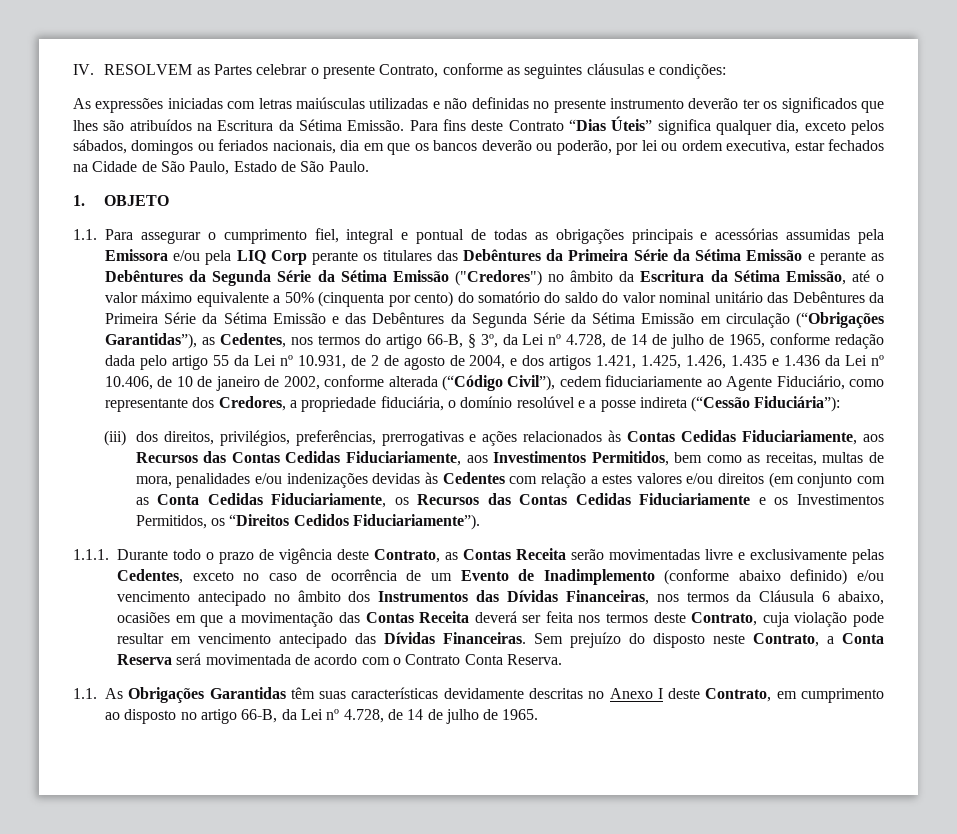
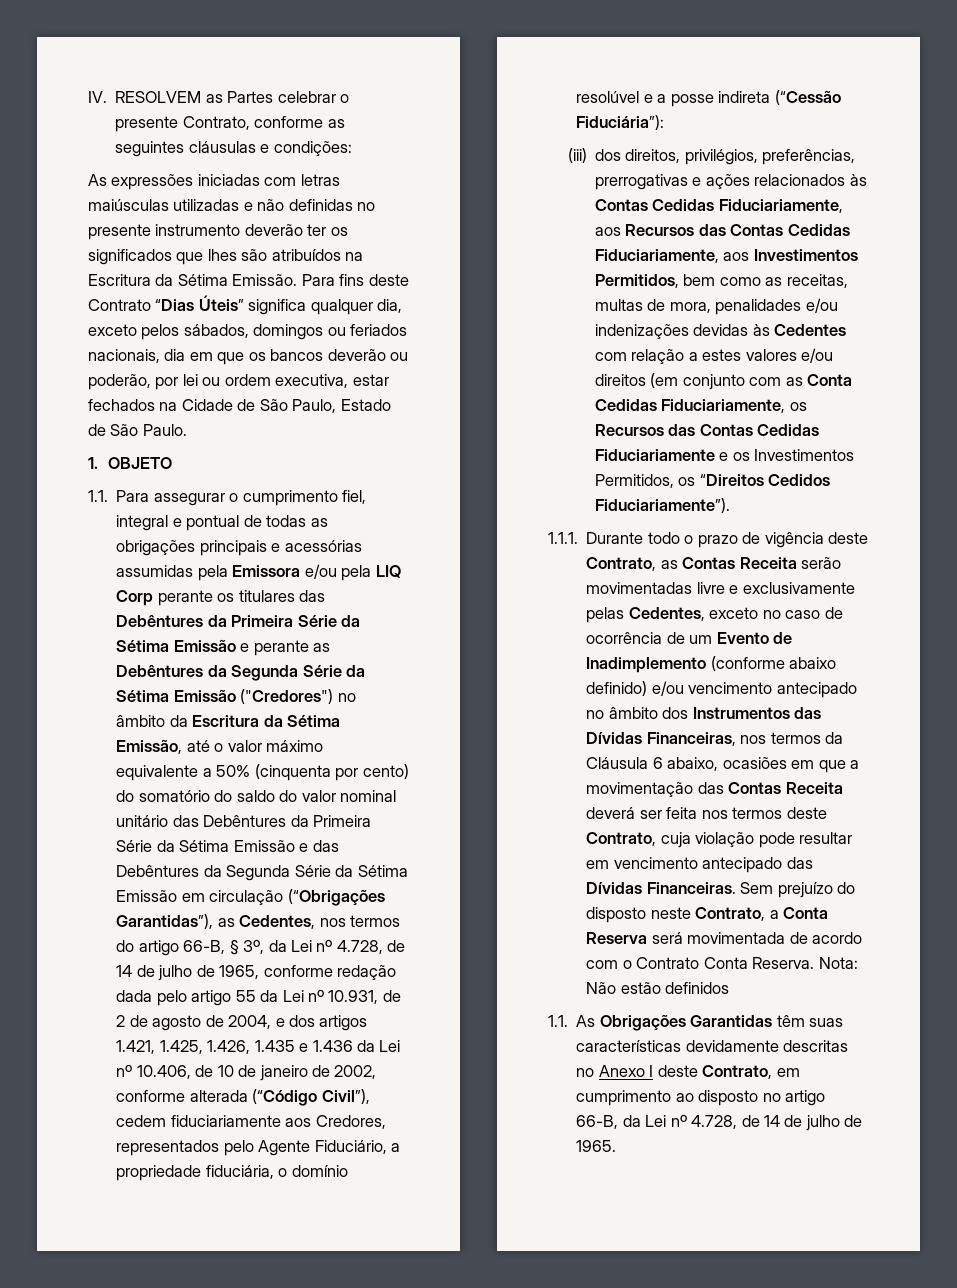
[706,375,884,391] [105,396,286,412] ao Agente Fiduciário, como representante dos Credores, -> [285,1115,386,1129] [116,1140,387,1156] aos Credores, representados pelo Agente Fiduciário,
(562, 659) none -> [818,957,858,969] [586,982,730,994] Nota: Não estão definidos

